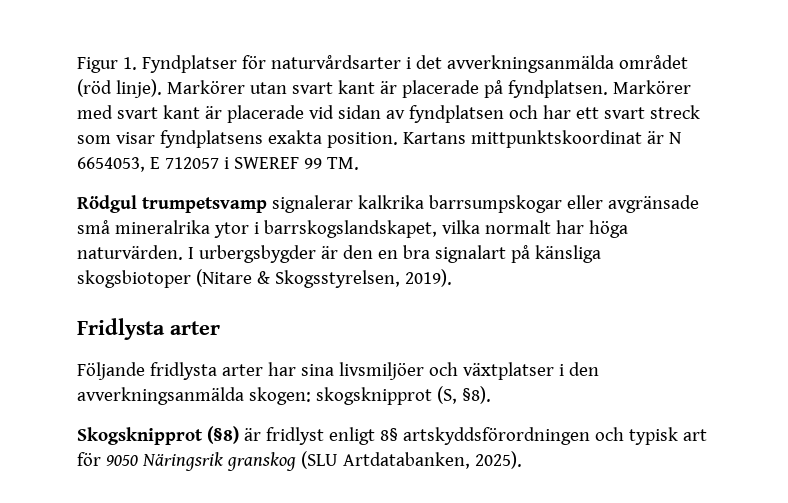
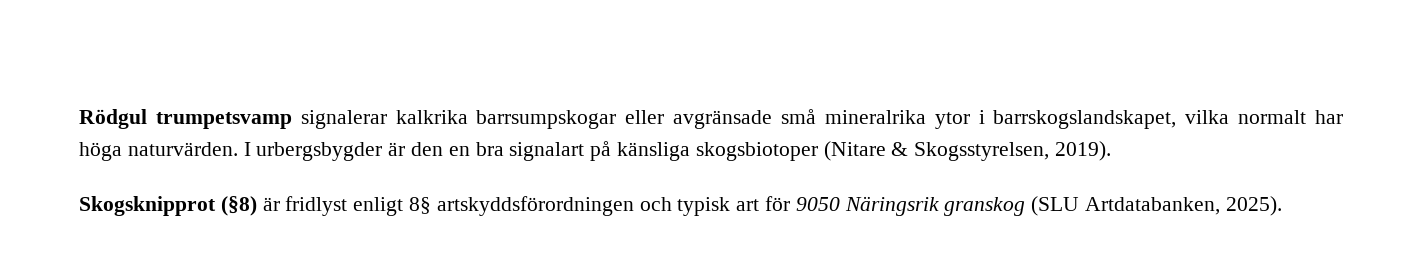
[77,55,688,73] [77,79,691,98] [77,105,700,123] [77,130,681,148] [77,157,359,172] Figur 1. Fyndplatser för naturvårdsarter i det avverkningsanmälda området (röd linje). Markörer utan svart kant är placerade på fyndplatsen. Markörer med svart kant är placerade vid sidan av fyndplatsen och har ett svart streck som visar fyndplatsens exakta position. Kartans mittpunktskoordinat är N 6654053, E 712057 i SWEREF 99 TM. // -> (79, 119) none
[77,318,220,340] [77,362,599,380] [77,386,491,405] // Fridlysta arter // Följande fridlysta arter har sina livsmiljöer och växtplatser i den avverkningsanmälda skogen: skogsknipprot (S, §8). -> (1112, 151) none

